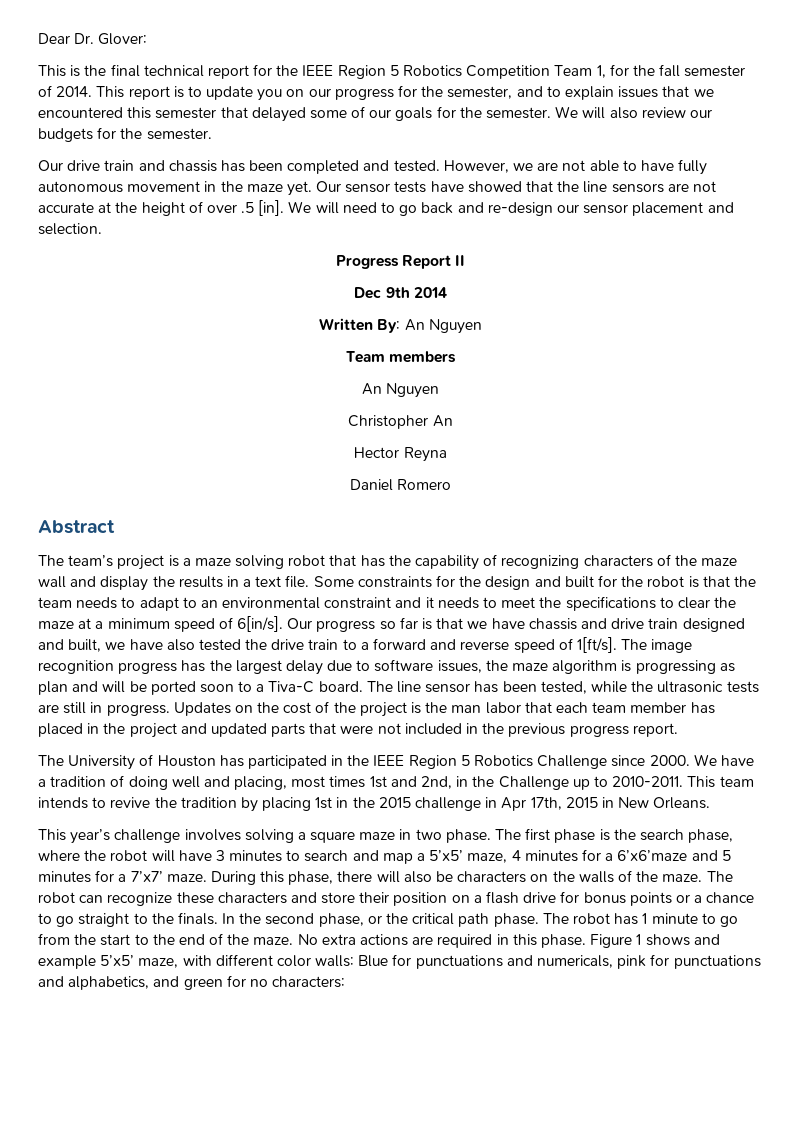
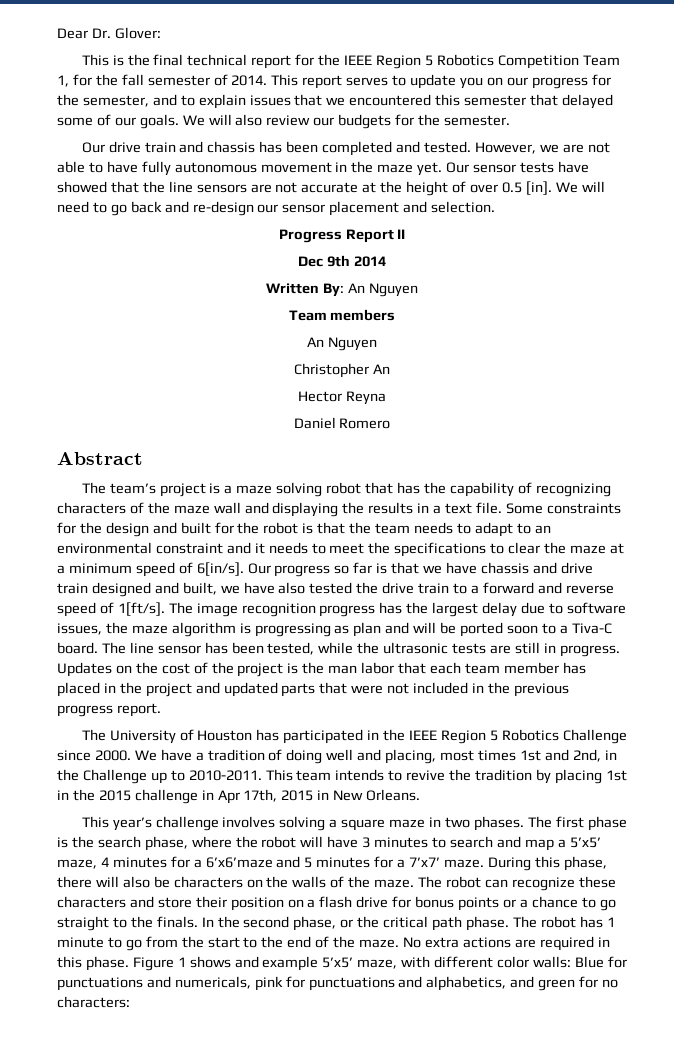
[173,86,184,98] is -> [346,77,389,86] serves
[395,106,552,121] goals for the semester. -> [139,114,179,129] goals.
[241,202,255,213] .5 -> [501,182,522,193] 0.5
[100,576,149,591] display -> [272,502,339,517] displaying
[445,829,491,843] phase. -> [473,816,524,831] phases.

